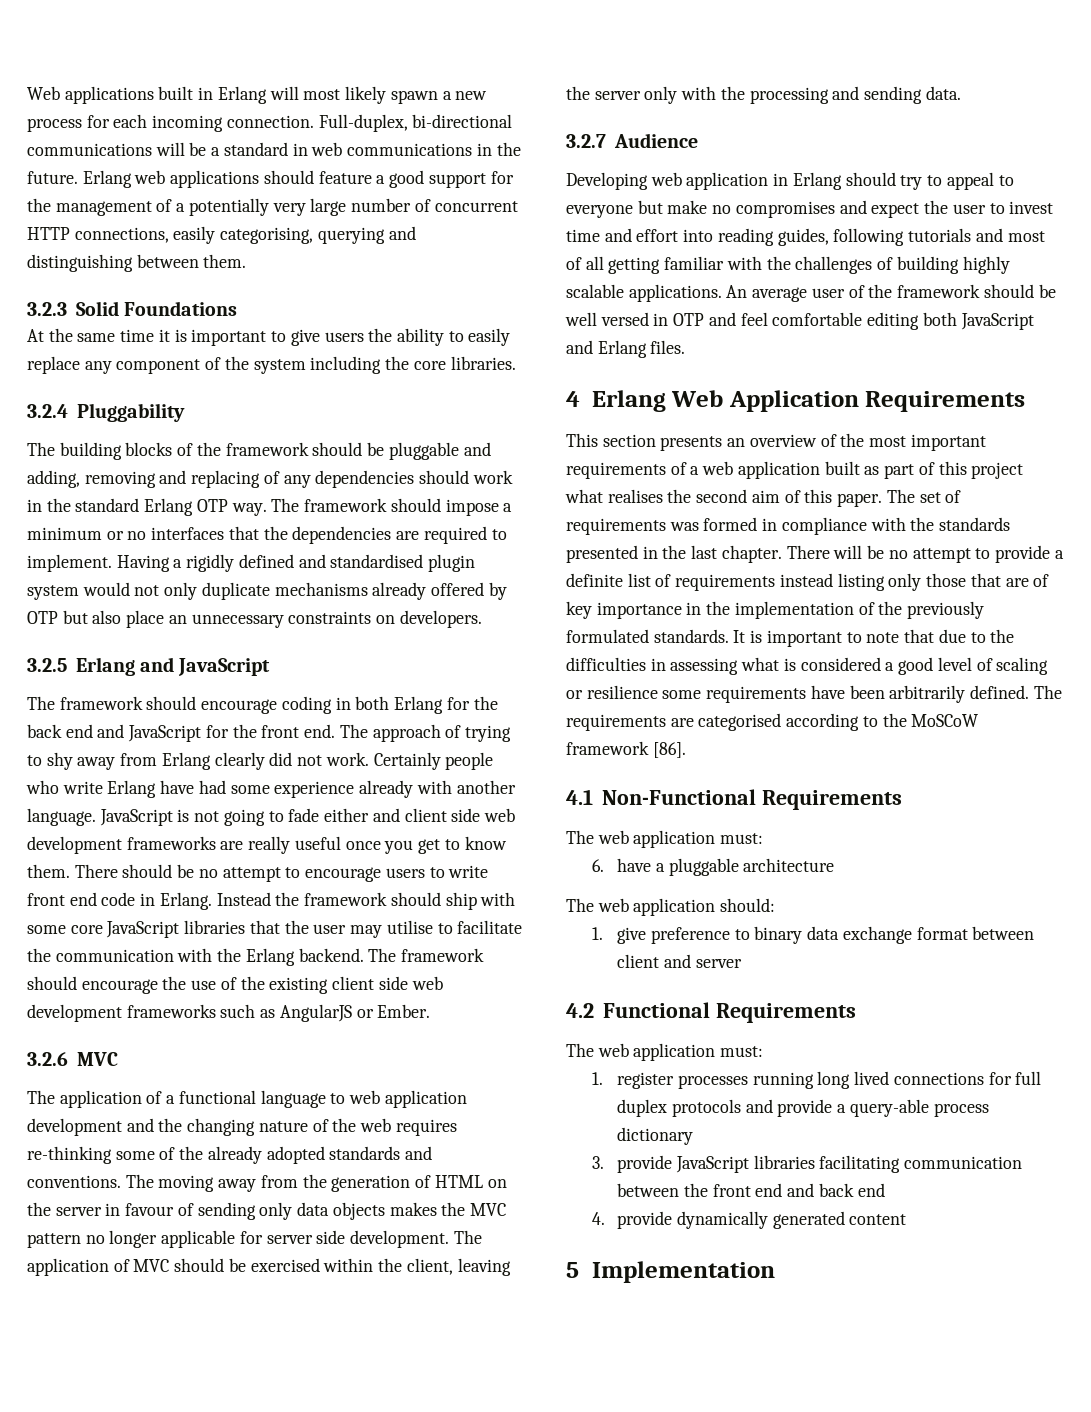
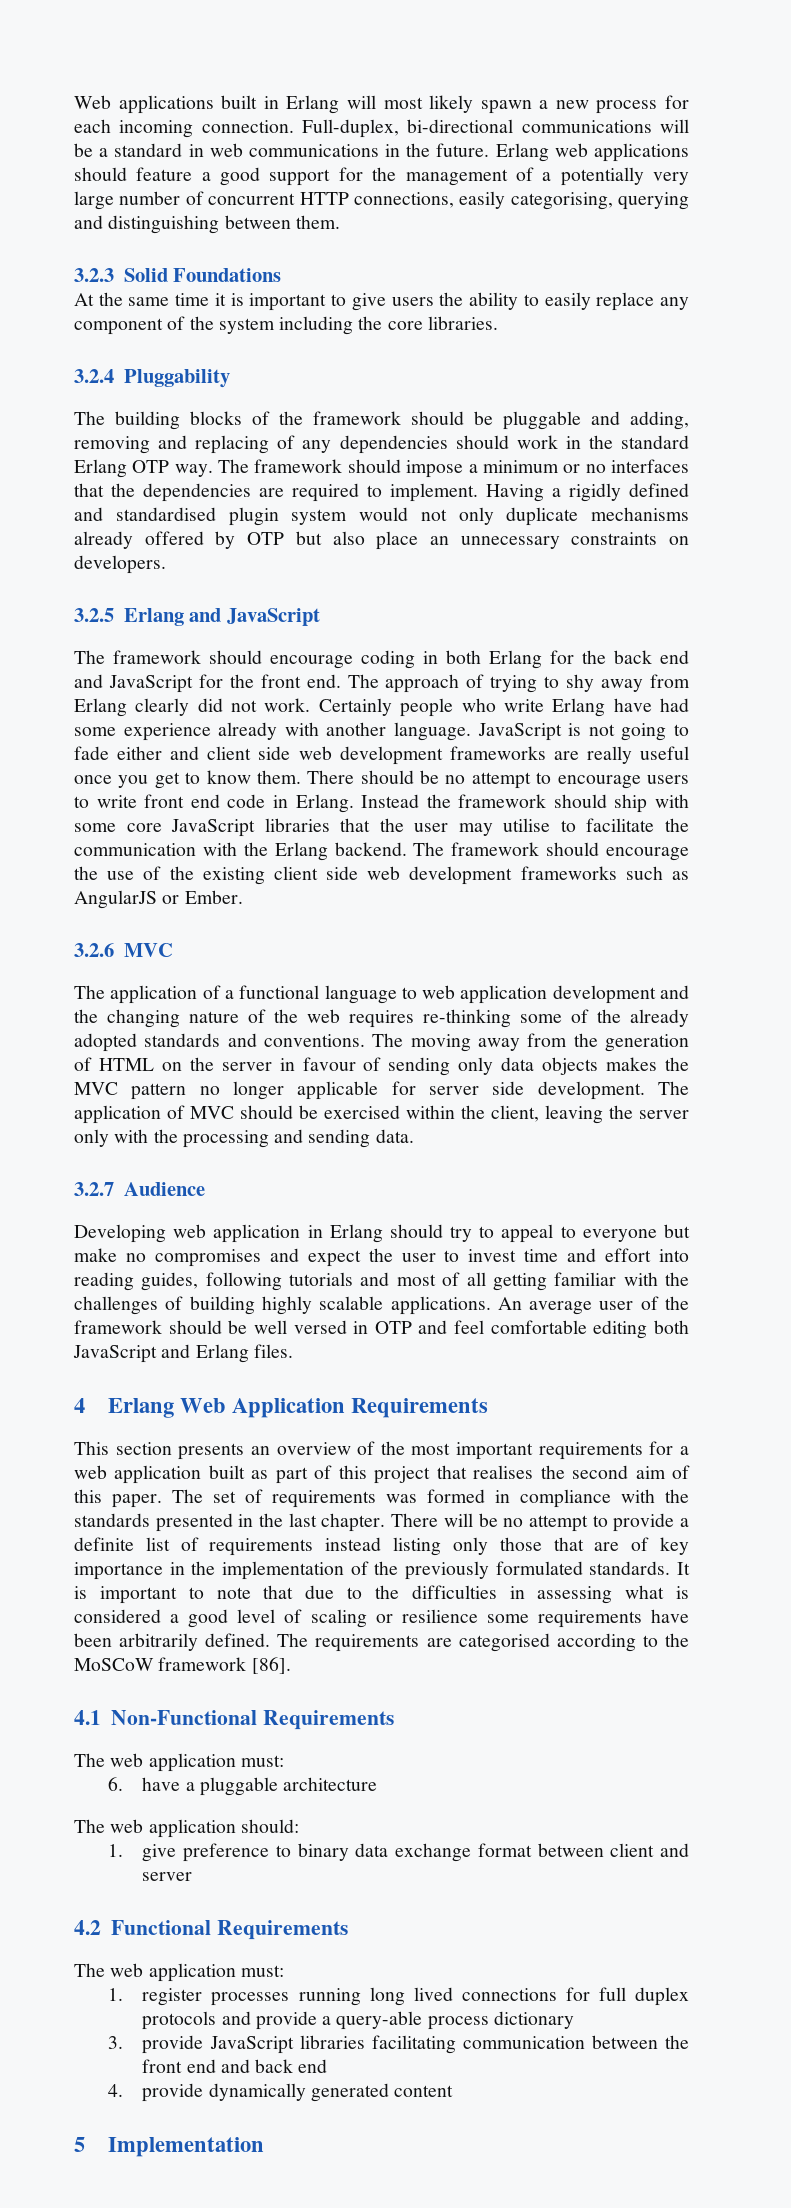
[670,462,687,475] of -> [649,1441,674,1455] for
[565,489,603,503] what -> [436,1465,467,1479] that

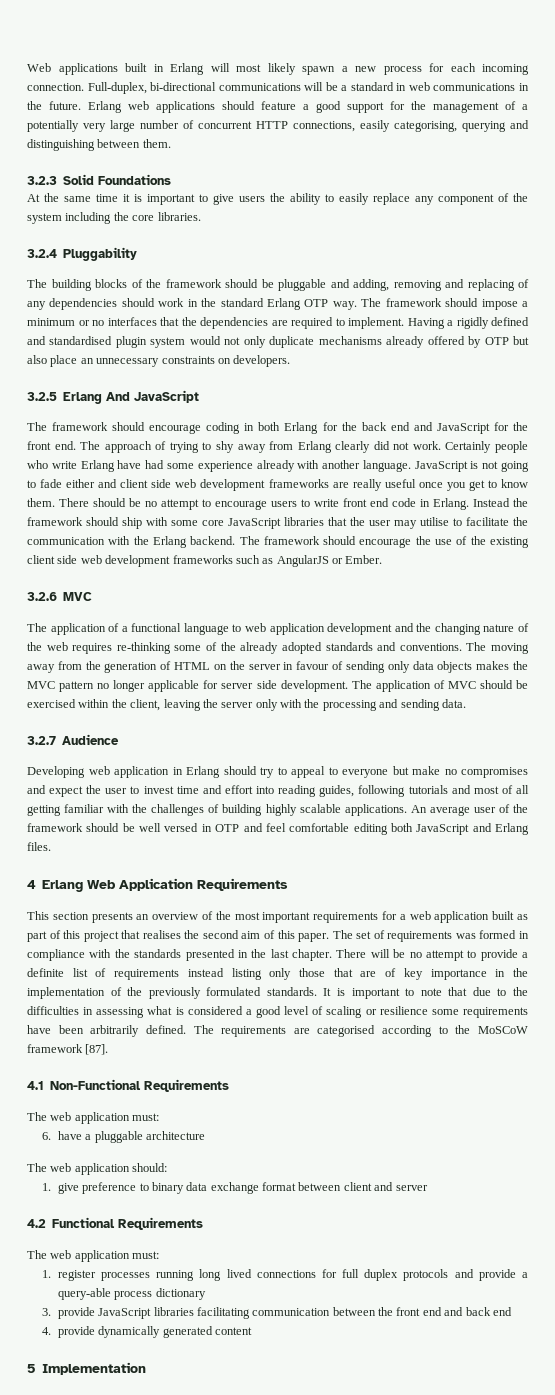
[189,608,222,622] and -> [106,392,131,401] And
[251,1657,291,1674] [86]. -> [85,1044,109,1055] [87].

